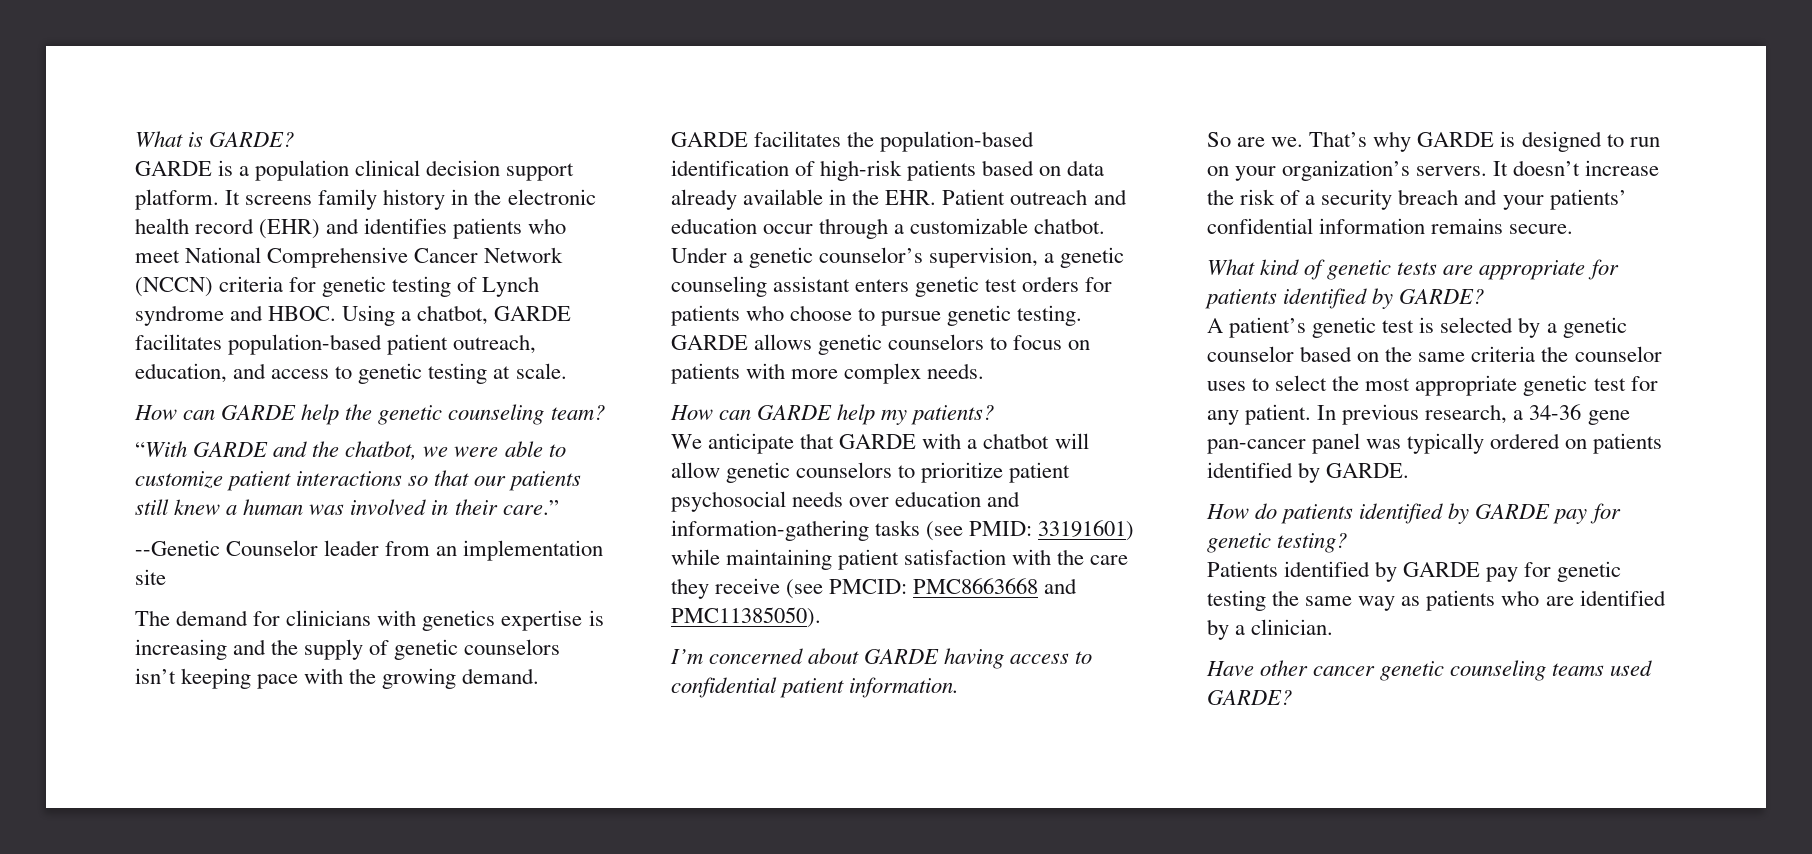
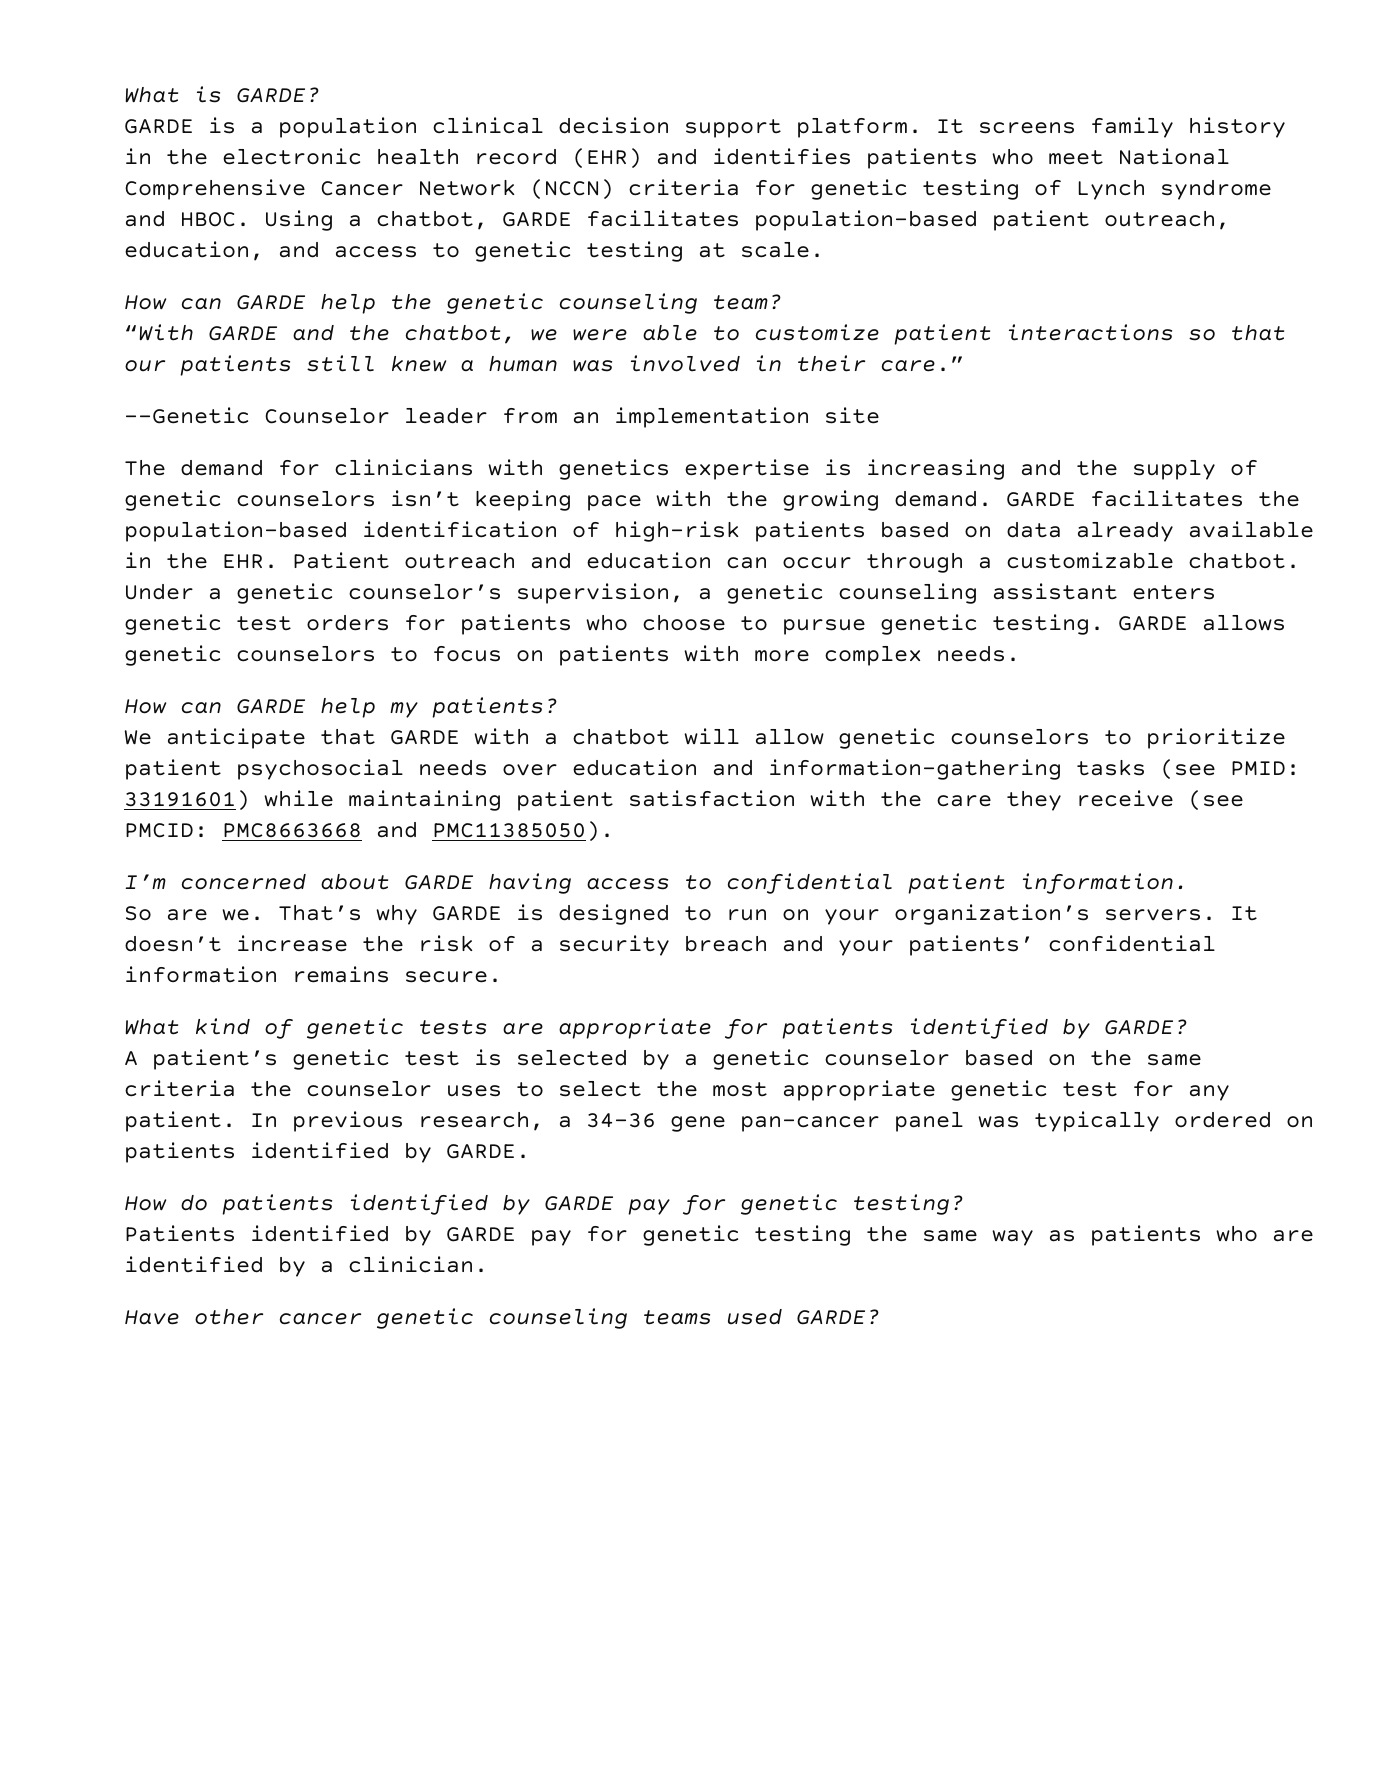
(757, 226) none -> [726,557,768,569] can

